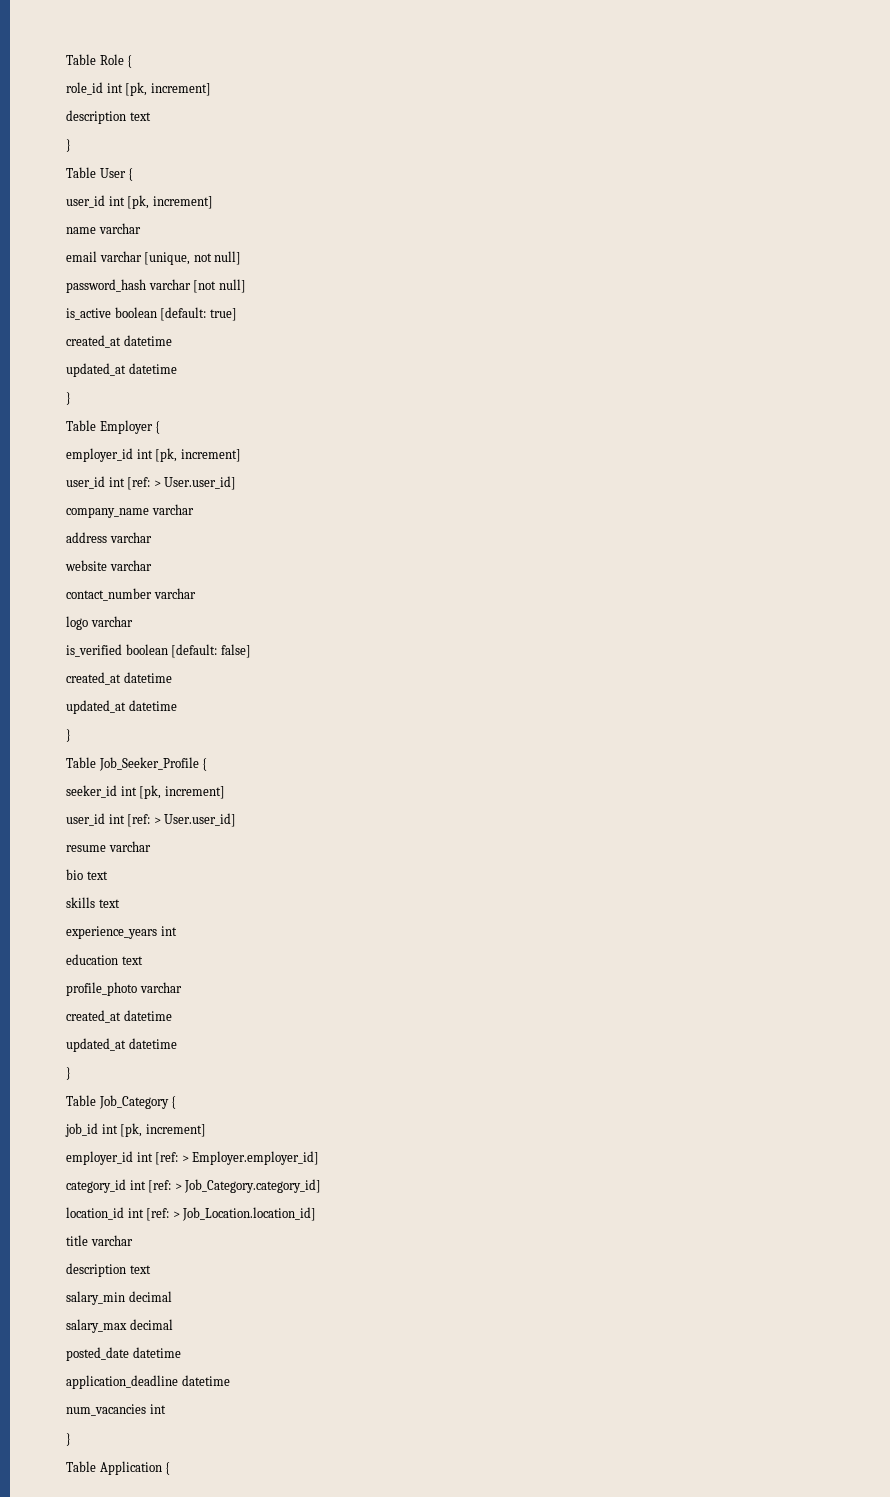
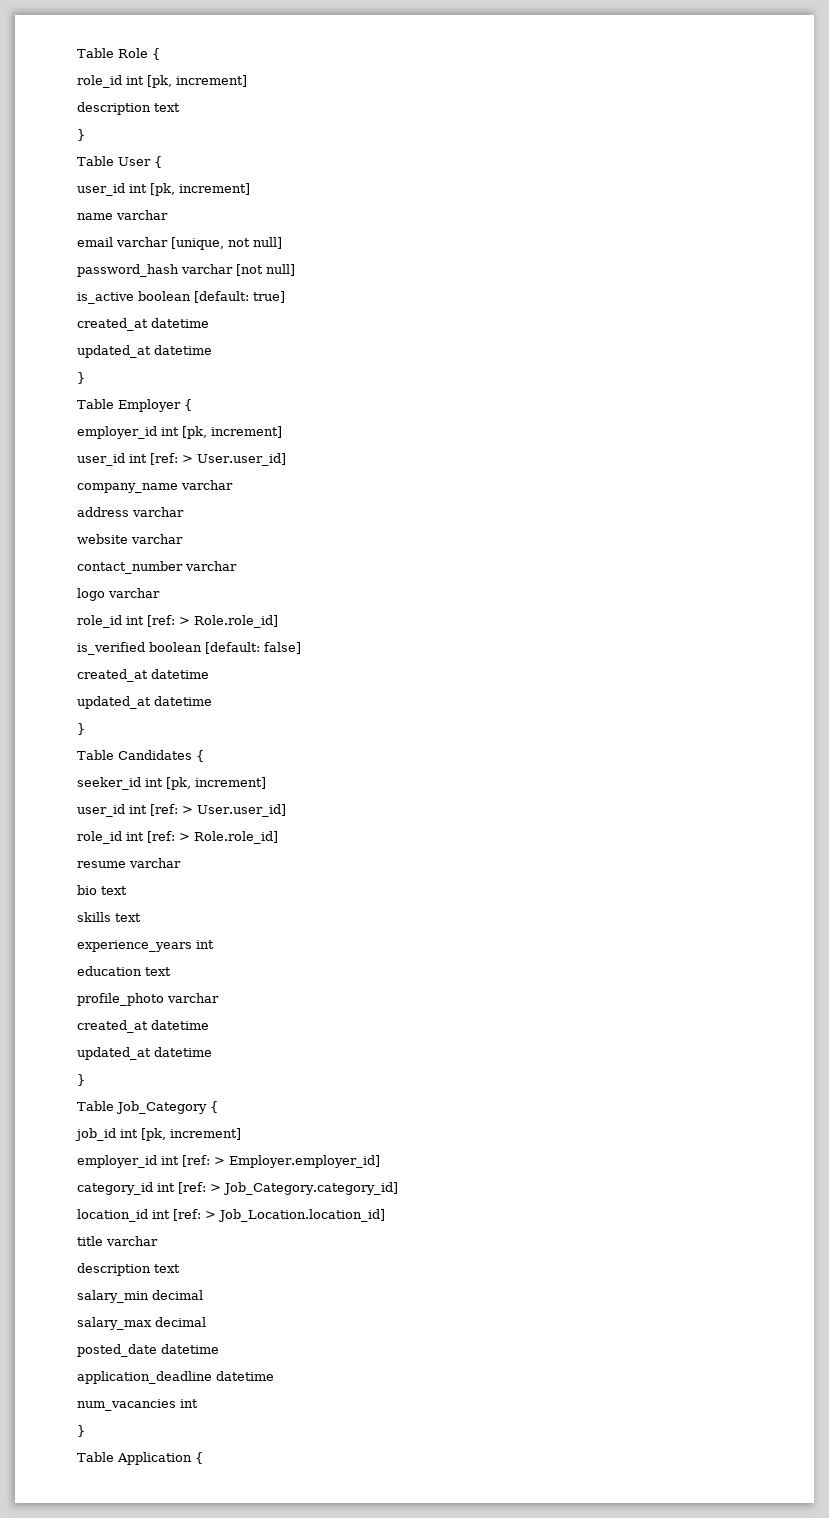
(133, 621) none -> [77,615,278,628] // role_id int [ref: > Role.role_id]
[98,757,199,771] Job_Seeker_Profile -> [118,750,192,760] Candidates
(237, 820) none -> [77,831,278,844] // role_id int [ref: > Role.role_id]

